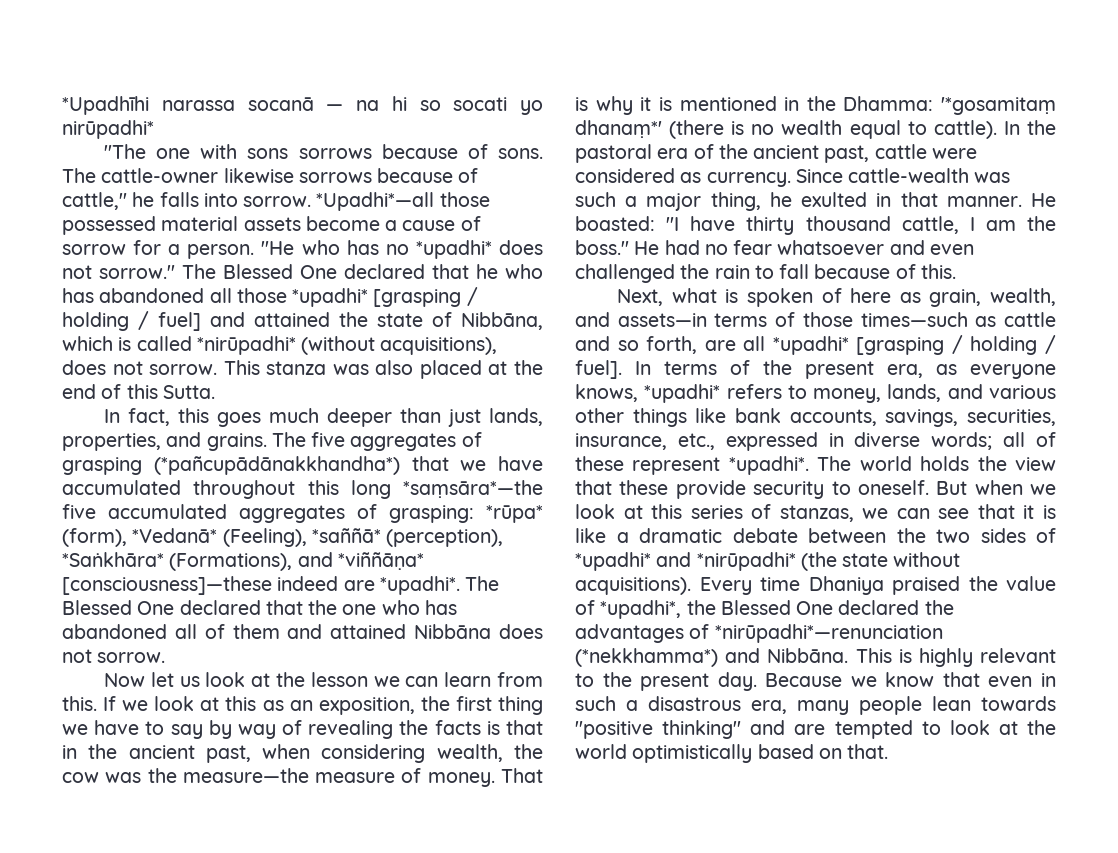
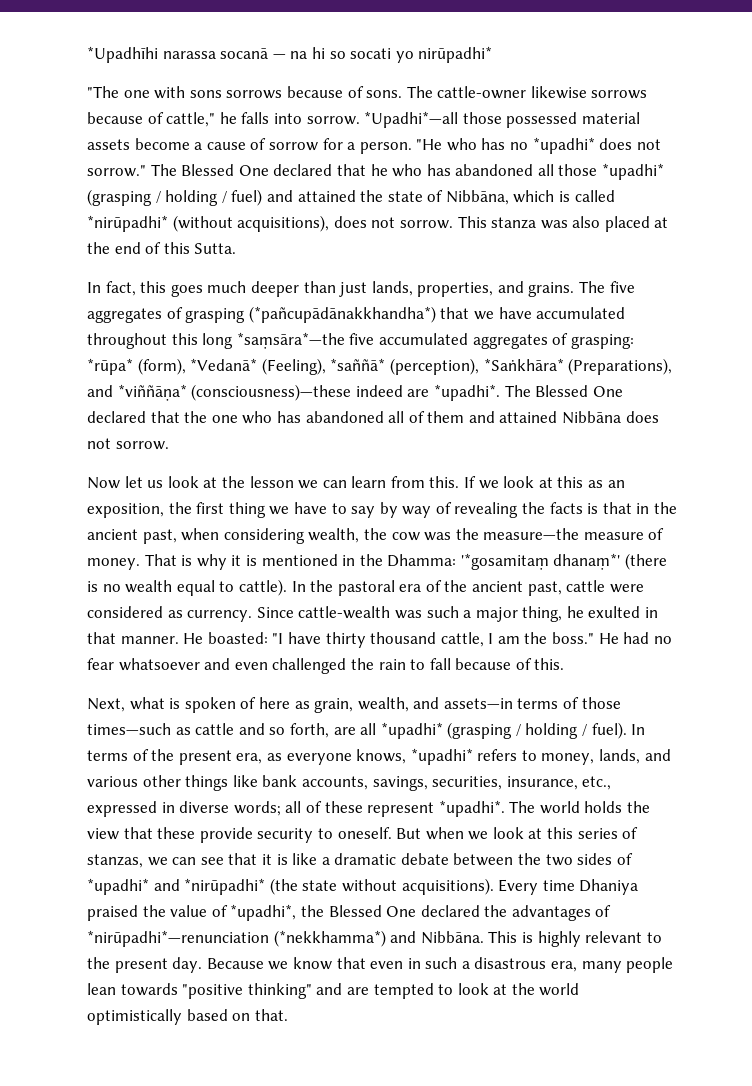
[373,287,478,307] [62,311,201,331] [grasping / holding / fuel] -> [87,189,263,206] (grasping / holding / fuel)
[169,553,293,571] (Formations), -> [568,358,673,375] (Preparations),
[62,576,272,595] [consciousness]—these -> [191,384,352,401] (consciousness)—these
[856,335,1056,355] [575,360,622,379] [grasping / holding / fuel]. -> [447,722,627,739] (grasping / holding / fuel).

